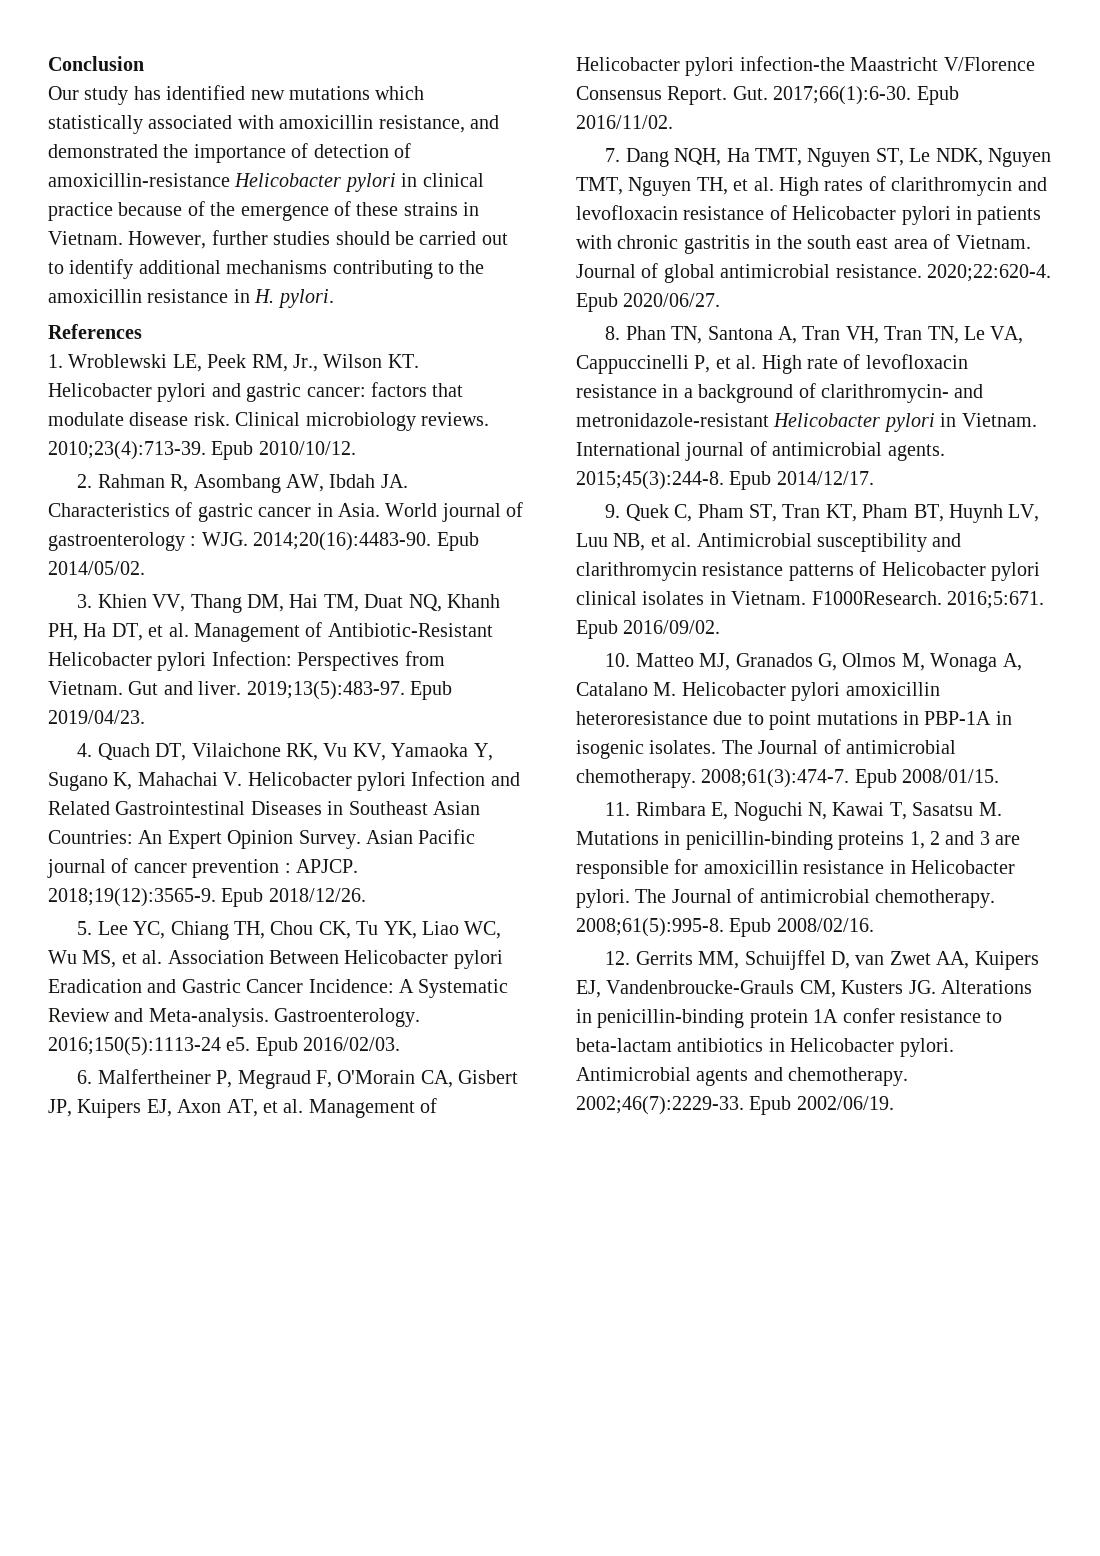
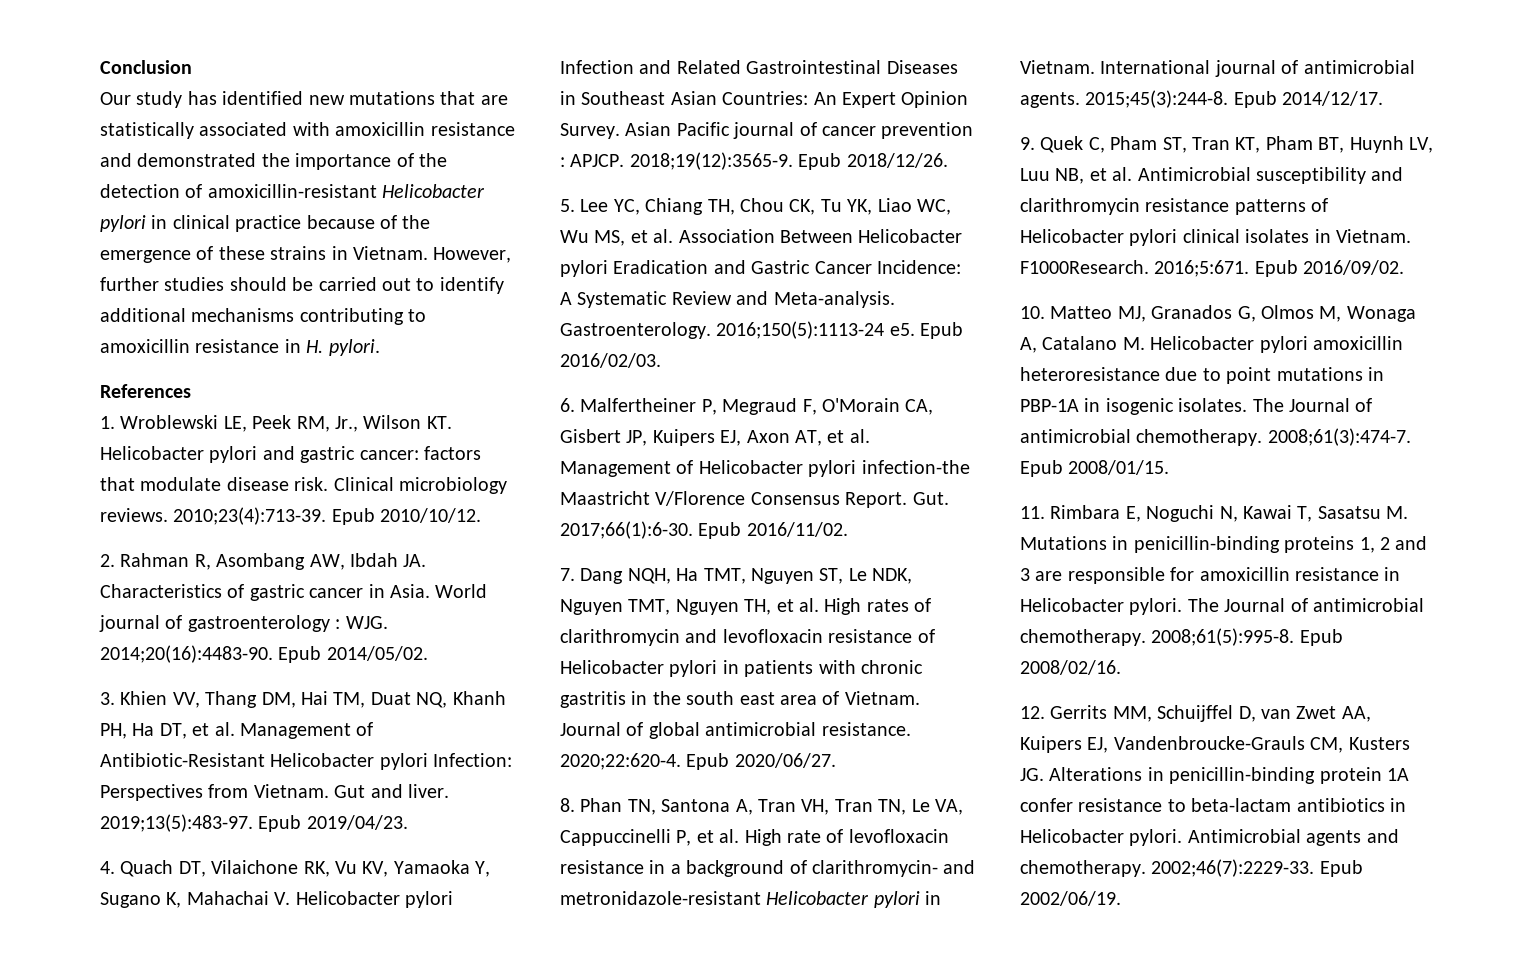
[375,86,425,100] which -> [440,91,508,105] that are
[378,115,465,133] resistance, -> [430,122,515,136] resistance
(309, 150) none -> [419,153,447,167] the
[48,173,230,187] amoxicillin-resistance -> [207,184,377,198] amoxicillin-resistant
[459,260,485,274] the -> (427, 315) none

